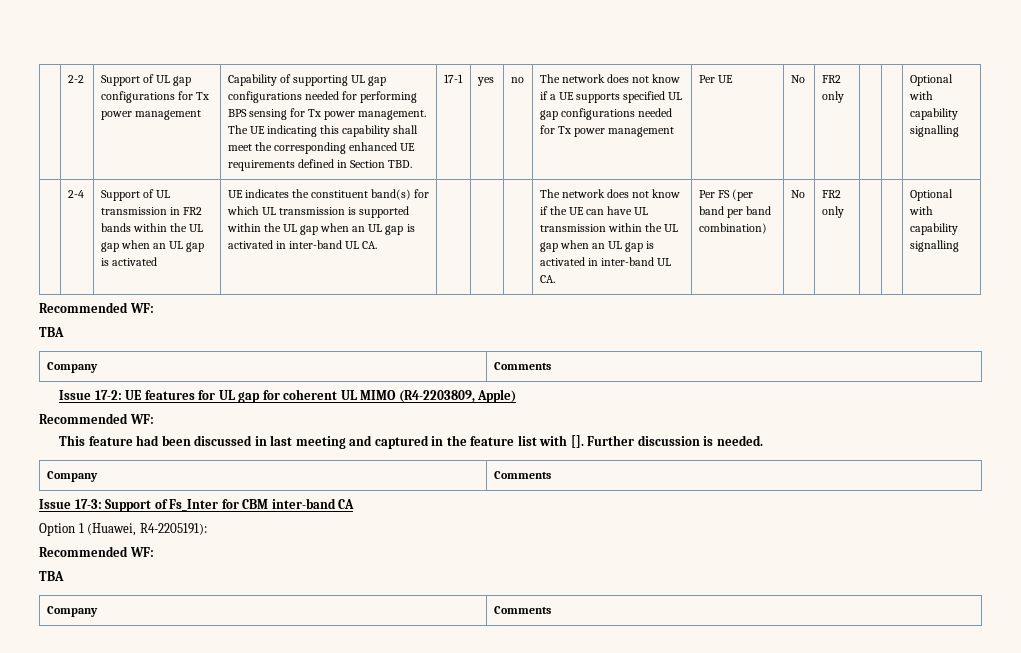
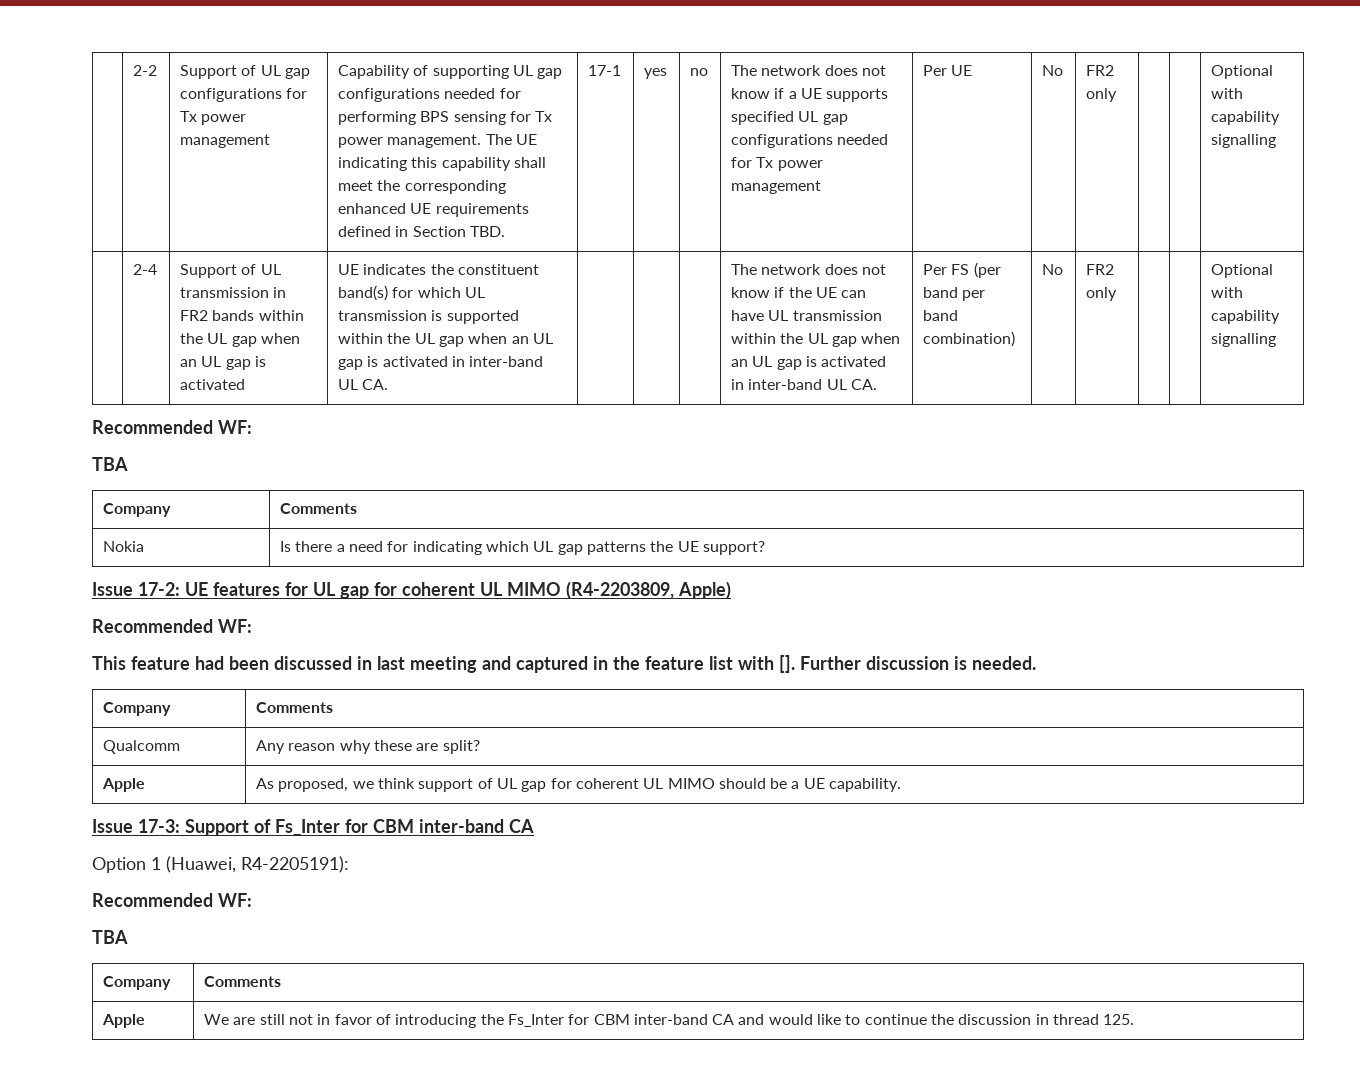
(551, 366) none -> [102,541,144,552] [279,541,765,555] // Nokia | Is there a need for indicating which UL gap patterns the UE support?
(551, 475) none -> [102,740,180,754] [255,740,480,754] [101,778,145,792] [255,778,902,792] // Qualcomm | Any reason why these are split? // Apple | As proposed, we think support of UL gap for coherent UL MIMO should be a UE capability.
(551, 610) none -> [101,1014,145,1028] [203,1014,1135,1028] // Apple | We are still not in favor of introducing the Fs_Inter for CBM inter-band CA and would like to continue the discussion in thread 125.

